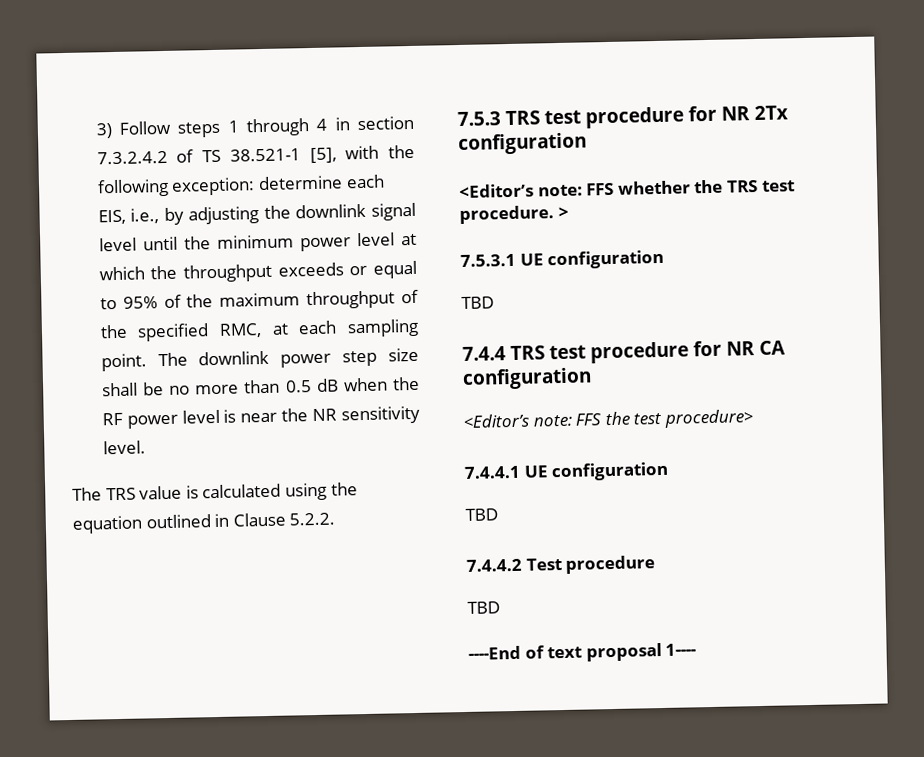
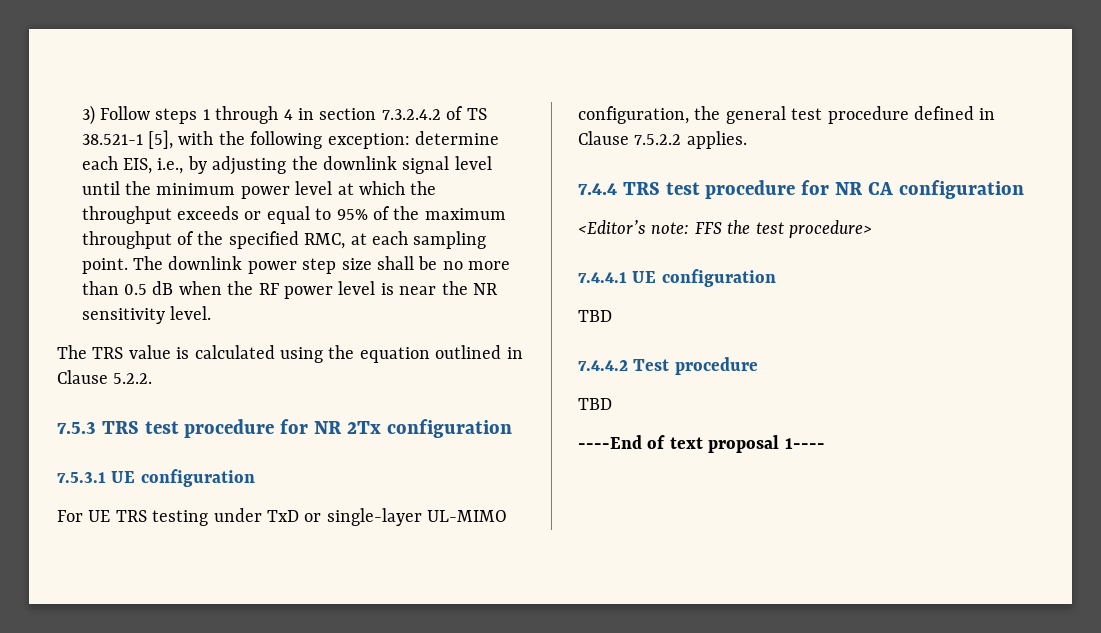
[459,179,795,199] [459,205,569,225] [460,249,665,270] [461,296,494,309] <Editor’s note: FFS whether the TRS test procedure. > // 7.5.3.1 UE configuration // TBD -> [57,469,255,487] [57,508,508,526] [578,106,996,124] [578,131,747,149] 7.5.3.1 UE configuration // For UE TRS testing under TxD or single-layer UL-MIMO configuration, the general test procedure defined in Clause 7.5.2.2 applies.

